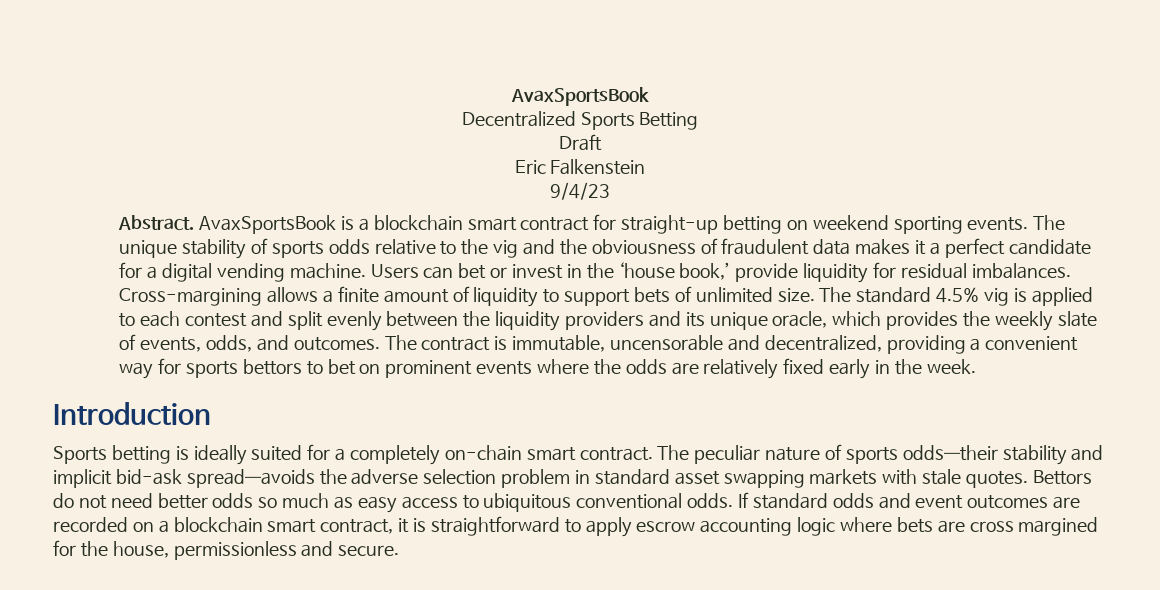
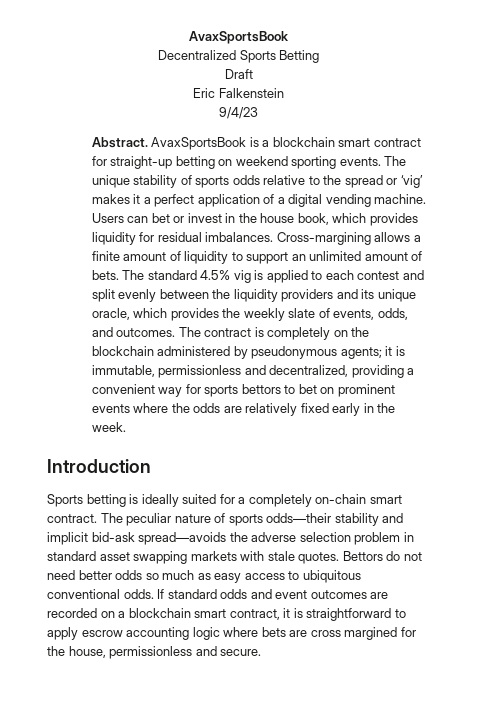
[493,238,851,258] vig and the obviousness of fraudulent data -> [344,175,423,188] spread or ‘vig’
[1008,239,1091,255] [119,262,143,278] candidate for -> [197,194,275,207] application of
[618,262,799,282] ‘house book,’ provide -> [260,213,418,226] house book, which provides
[634,286,815,303] bets of unlimited size. -> [291,251,423,261] [91,270,119,280] an unlimited amount of bets.
[512,335,724,352] immutable, uncensorable -> [267,327,370,340] [91,346,405,359] [91,365,242,378] completely on the blockchain administered by pseudonymous agents; it is immutable, permissionless

